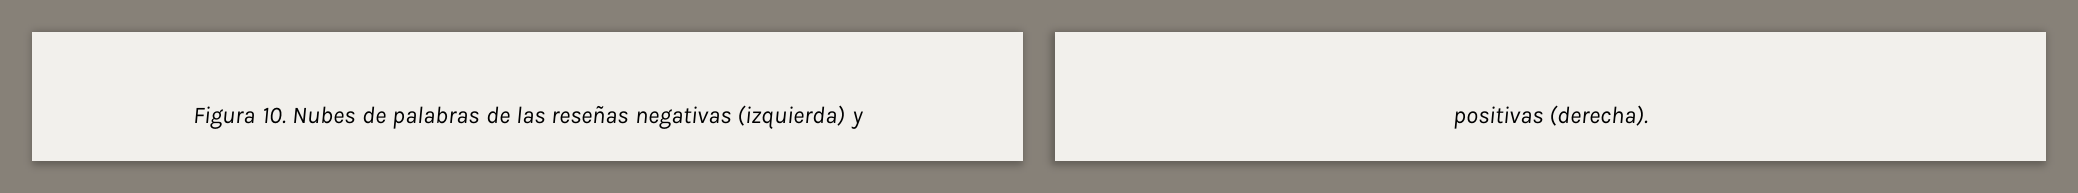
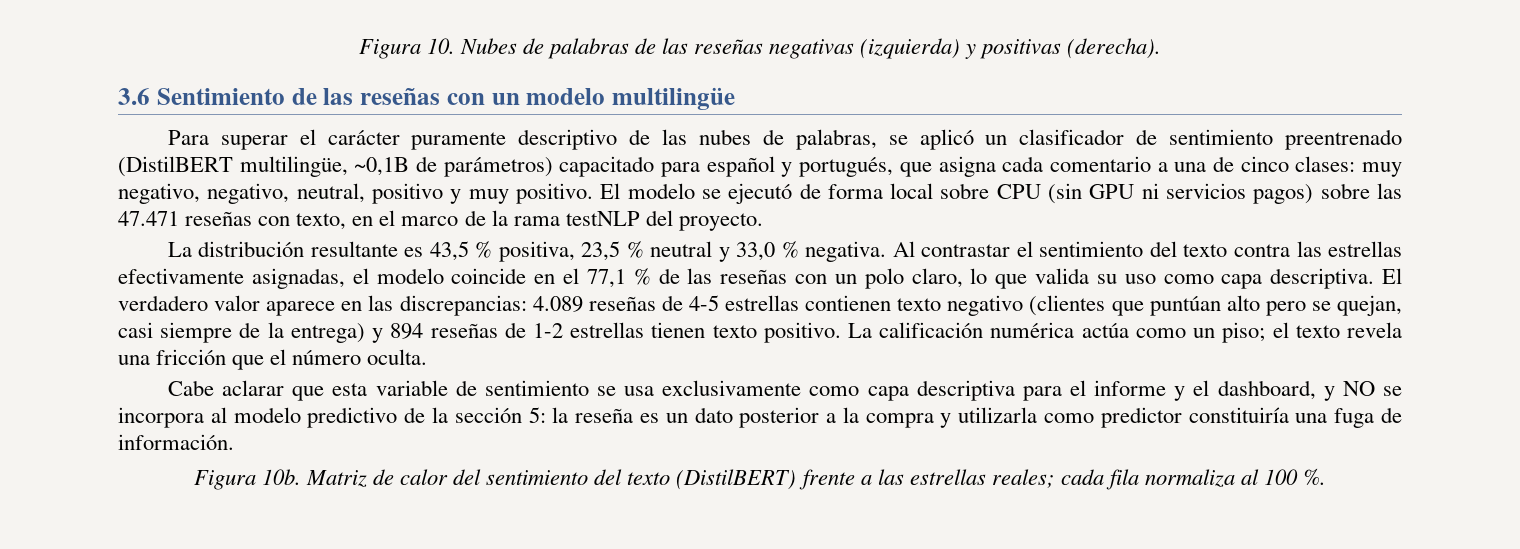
(1649, 115) none -> [118,87,735,110] [167,129,1402,150] [118,156,1403,177] [118,183,1403,204] [118,210,763,231] [167,241,1402,262] [118,268,1402,289] [118,295,1402,316] [118,322,1402,343] [118,349,428,370] [167,380,1402,401] [118,407,1402,428] [118,434,234,450] [193,468,1327,490] // 3.6 Sentimiento de las reseñas con un modelo multilingüe // Para superar el carácter puramente descriptivo de las nubes de palabras, se aplicó un clasificador de sentimiento preentrenado (DistilBERT multilingüe, ~0,1B de parámetros) capacitado para español y portugués, que asigna cada comentario a una de cinco clases: muy negativo, negativo, neutral, positivo y muy positivo. El modelo se ejecutó de forma local sobre CPU (sin GPU ni servicios pagos) sobre las 47.471 reseñas con texto, en el marco de la rama testNLP del proyecto. // La distribución resultante es 43,5 % positiva, 23,5 % neutral y 33,0 % negativa. Al contrastar el sentimiento del texto contra las estrellas efectivamente asignadas, el modelo coincide en el 77,1 % de las reseñas con un polo claro, lo que valida su uso como capa descriptiva. El verdadero valor aparece en las discrepancias: 4.089 reseñas de 4-5 estrellas contienen texto negativo (clientes que puntúan alto pero se quejan, casi siempre de la entrega) y 894 reseñas de 1-2 estrellas tienen texto positivo. La calificación numérica actúa como un piso; el texto revela una fricción que el número oculta. // Cabe aclarar que esta variable de sentimiento se usa exclusivamente como capa descriptiva para el informe y el dashboard, y NO se incorpora al modelo predictivo de la sección 5: la reseña es un dato posterior a la compra y utilizarla como predictor constituiría una fuga de información. // Figura 10b. Matriz de calor del sentimiento del texto (DistilBERT) frente a las estrellas reales; cada fila normaliza al 100 %.

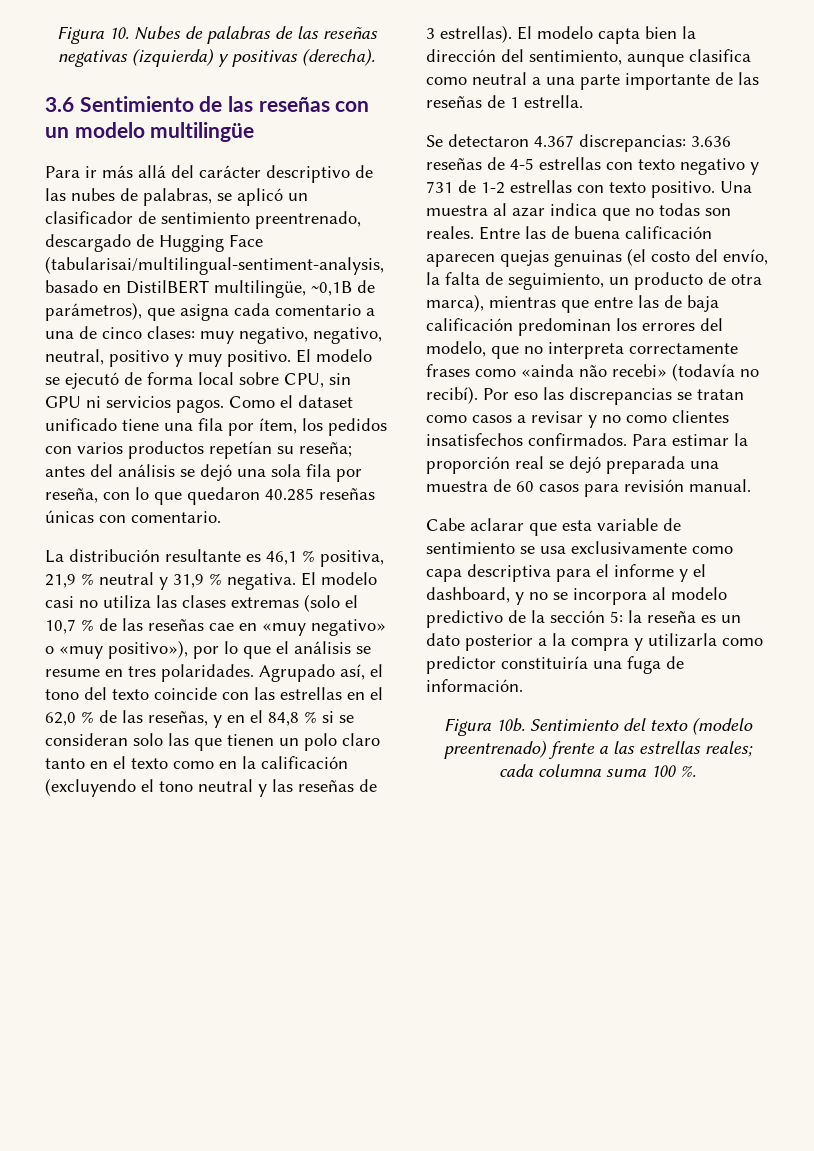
[220,129,507,150] superar el carácter puramente -> [85,165,261,178] ir más allá del carácter
[1285,129,1402,150] [118,156,894,177] preentrenado (DistilBERT multilingüe, ~0,1B de parámetros) capacitado para español y portugués, -> [255,211,361,229] [45,234,263,252] [45,256,384,275] [45,280,375,298] [45,302,142,321] preentrenado, descargado de Hugging Face (tabularisai/multilingual-sentiment-analysis, basado en DistilBERT multilingüe, ~0,1B de parámetros),
[996,183,1083,204] CPU (sin -> [284,373,351,388] CPU, sin
[1253,183,1403,204] [118,210,763,231] pagos) sobre las 47.471 reseñas con texto, en el marco de la rama testNLP del proyecto. -> [176,395,353,413] [45,418,387,436] [45,441,352,459] [45,464,362,482] [45,487,375,505] [45,510,221,523] pagos. Como el dataset unificado tiene una fila por ítem, los pedidos con varios productos repetían su reseña; antes del análisis se dejó una sola fila por reseña, con lo que quedaron 40.285 reseñas únicas con comentario.
[429,241,469,261] 43,5 -> [266,551,297,565] 46,1
[581,241,621,261] 23,5 -> [45,574,76,588] 21,9
[736,242,776,261] 33,0 -> [173,574,204,588] 31,9
[892,241,1402,257] [118,268,1402,289] [118,295,583,316] Al contrastar el sentimiento del texto contra las estrellas efectivamente asignadas, el modelo coincide en el 77,1 % de las reseñas con un polo claro, lo que valida su uso como capa descriptiva. El verdadero valor aparece en las discrepancias: 4.089 -> [301,572,377,586] [45,594,358,612] [45,618,386,636] [45,640,371,659] [45,664,383,682] [45,687,383,700] [45,710,354,728] [45,733,380,751] [45,756,348,769] [45,778,377,797] [426,25,696,44] [426,49,751,67] [426,72,759,90] [426,95,583,108] [426,134,731,152] El modelo casi no utiliza las clases extremas (solo el 10,7 % de las reseñas cae en «muy negativo» o «muy positivo»), por lo que el análisis se resume en tres polaridades. Agrupado así, el tono del texto coincide con las estrellas en el 62,0 % de las reseñas, y en el 84,8 % si se consideran solo las que tienen un polo claro tanto en el texto como en la calificación (excluyendo el tono neutral y las reseñas de 3 estrellas). El modelo capta bien la dirección del sentimiento, aunque clasifica como neutral a una parte importante de las reseñas de 1 estrella. // Se detectaron 4.367 discrepancias: 3.636
[805,295,892,311] contienen -> [606,162,633,170] con
[1029,295,1402,316] [118,322,498,343] (clientes que puntúan alto pero se quejan, casi siempre de la entrega) y 894 reseñas -> [750,162,759,175] [426,181,453,193] y 731
[651,322,706,338] tienen -> [577,185,604,193] con
[848,322,1402,343] [118,349,428,370] La calificación numérica actúa como un piso; el texto revela una fricción que el número oculta. -> [720,181,752,193] [426,203,731,221] [426,226,712,240] [426,248,768,267] [426,272,762,290] [426,294,719,313] [426,318,723,336] [426,341,738,359] [426,363,759,381] [426,386,744,405] [426,410,729,428] [426,433,748,446] [426,456,719,474] [426,479,751,497] Una muestra al azar indica que no todas son reales. Entre las de buena calificación aparecen quejas genuinas (el costo del envío, la falta de seguimiento, un producto de otra marca), mientras que entre las de baja calificación predominan los errores del modelo, que no interpreta correctamente frases como «ainda não recebi» (todavía no recibí). Por eso las discrepancias se tratan como casos a revisar y no como clientes insatisfechos confirmados. Para estimar la proporción real se dejó preparada una muestra de 60 casos para revisión manual.
[1342,381,1375,396] NO -> [529,592,548,600] no
[305,469,797,490] Matriz de calor del sentimiento del texto (DistilBERT) -> [529,717,753,735] [443,740,547,759] Sentimiento del texto (modelo preentrenado)
[1105,469,1260,490] fila normaliza al -> [538,764,646,777] columna suma

